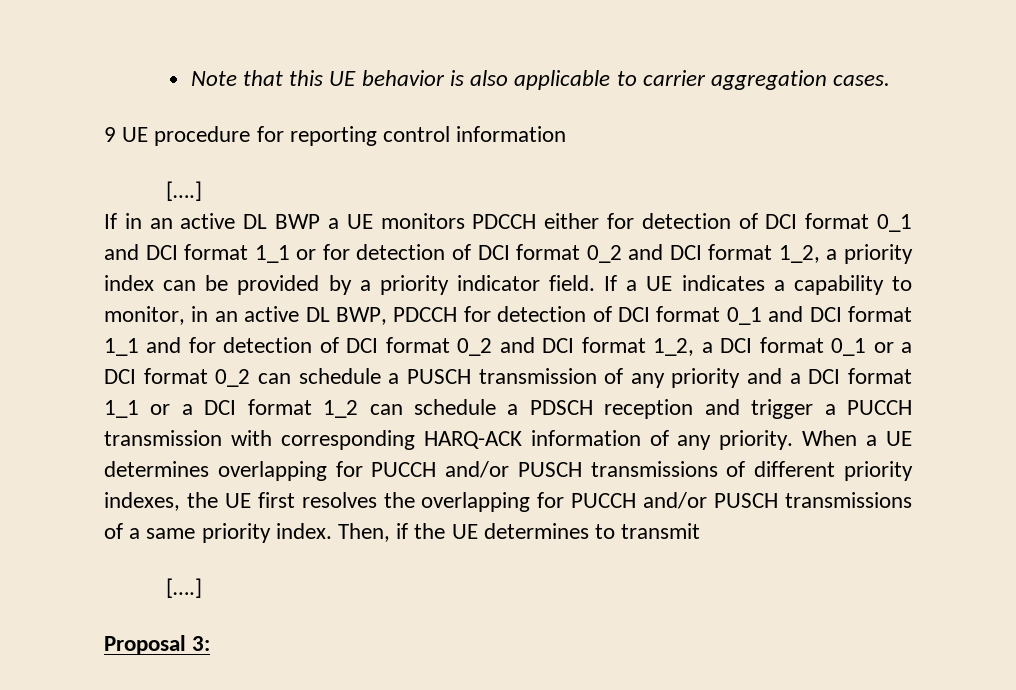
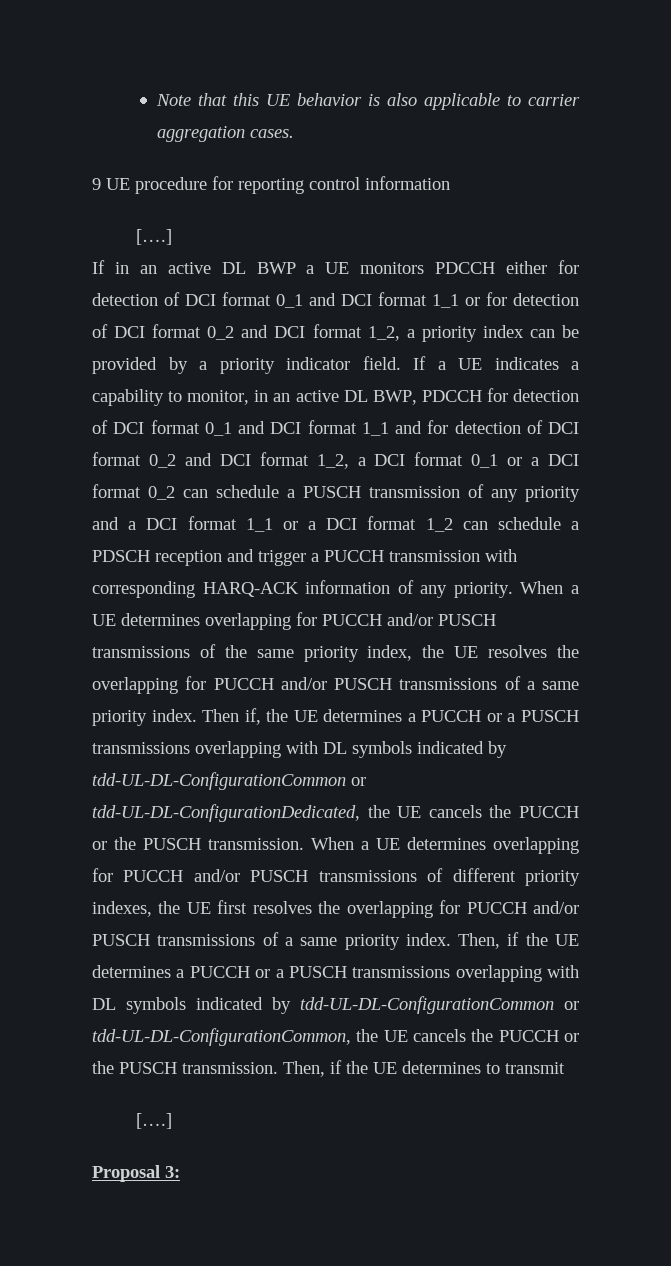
(746, 469) none -> [224,645,580,662] [92,676,579,694] [92,708,579,726] [92,741,507,758] [92,772,366,790] [92,804,580,822] [92,837,579,854] [92,868,444,882] the same priority index, the UE resolves the overlapping for PUCCH and/or PUSCH transmissions of a same priority index. Then if, the UE determines a PUCCH or a PUSCH transmissions overlapping with DL symbols indicated by tdd-UL-DL-ConfigurationCommon or tdd-UL-DL-ConfigurationDedicated, the UE cancels the PUCCH or the PUSCH transmission. When a UE determines overlapping for PUCCH and/or PUSCH transmissions of
(589, 531) none -> [176,965,579,982] [92,996,579,1014] [92,1028,579,1046] [92,1060,481,1077] a PUCCH or a PUSCH transmissions overlapping with DL symbols indicated by tdd-UL-DL-ConfigurationCommon or tdd-UL-DL-ConfigurationCommon, the UE cancels the PUCCH or the PUSCH transmission. Then, if the UE determines

